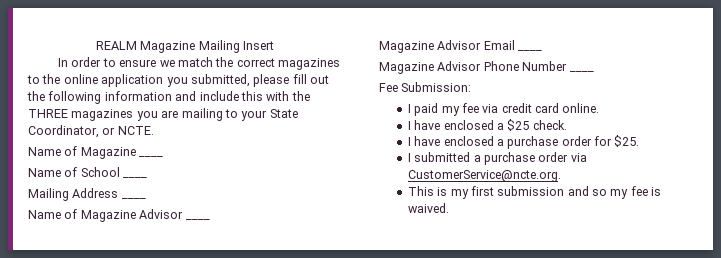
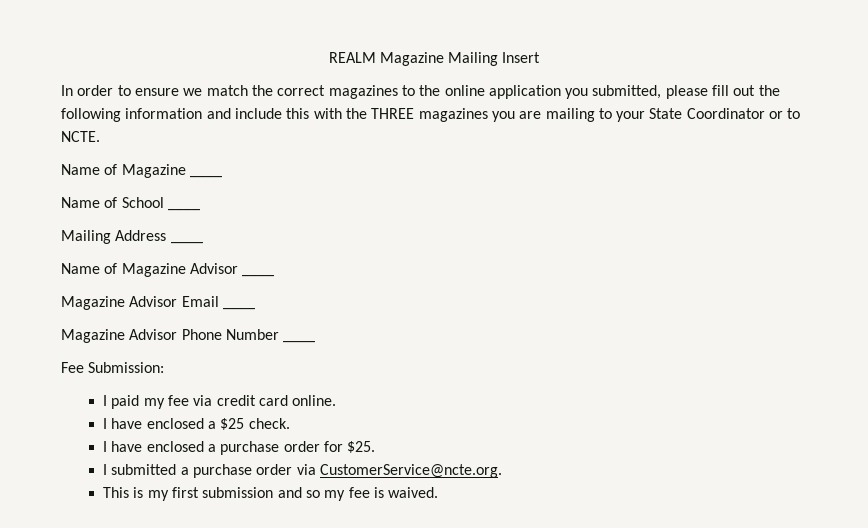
[28,125,116,138] Coordinator, or -> [686,108,801,119] Coordinator or to

